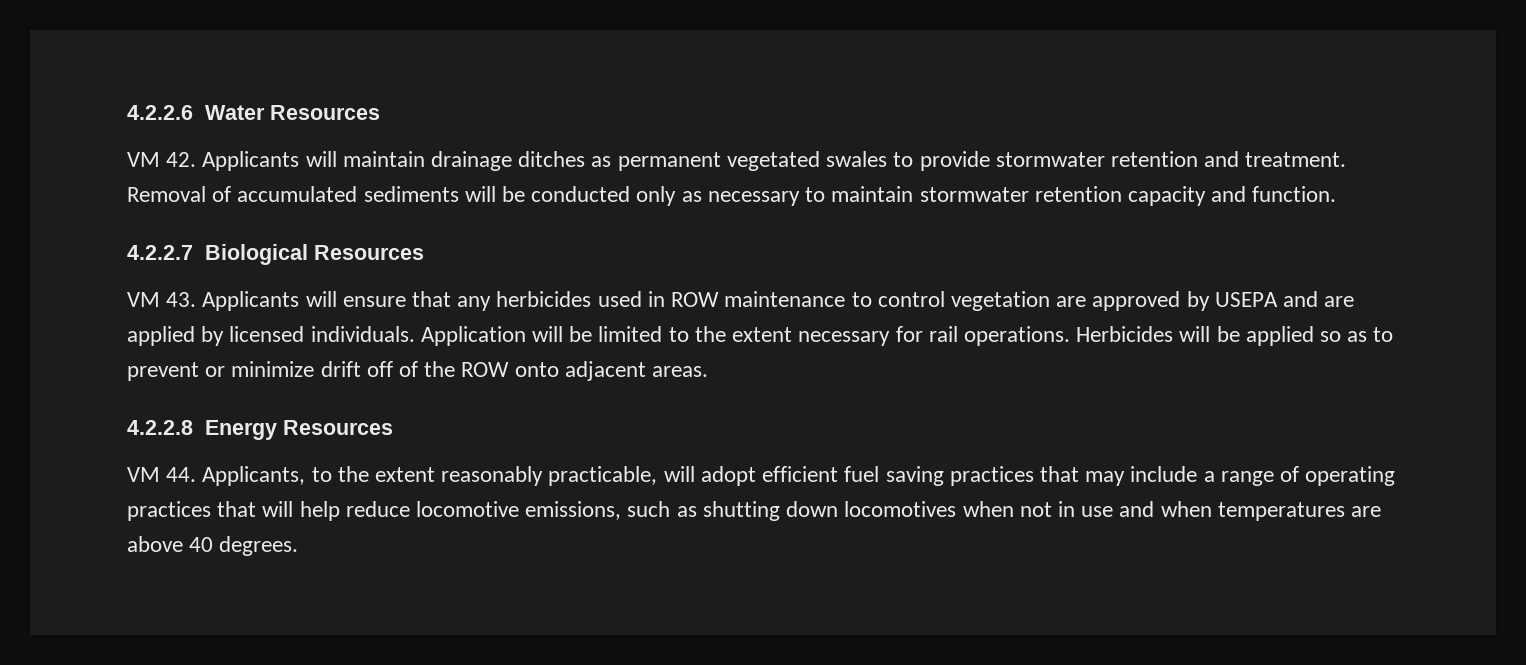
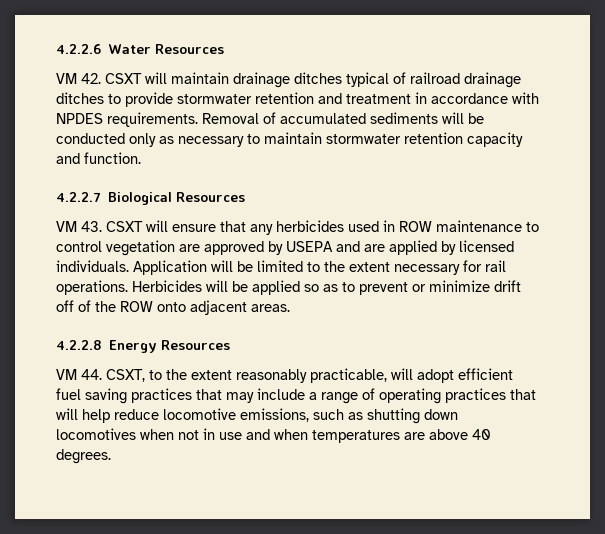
[202,151,300,171] Applicants -> [105,73,142,84] CSXT
[591,151,888,171] as permanent vegetated swales -> [346,72,521,88] [56,92,104,104] typical of railroad drainage ditches
[1245,152,1347,167] treatment. -> [346,92,539,104] [56,112,198,127] treatment in accordance with NPDES requirements.
[202,291,300,311] Applicants -> [106,221,143,232] CSXT
[202,466,306,486] Applicants, -> [106,369,145,382] CSXT,

